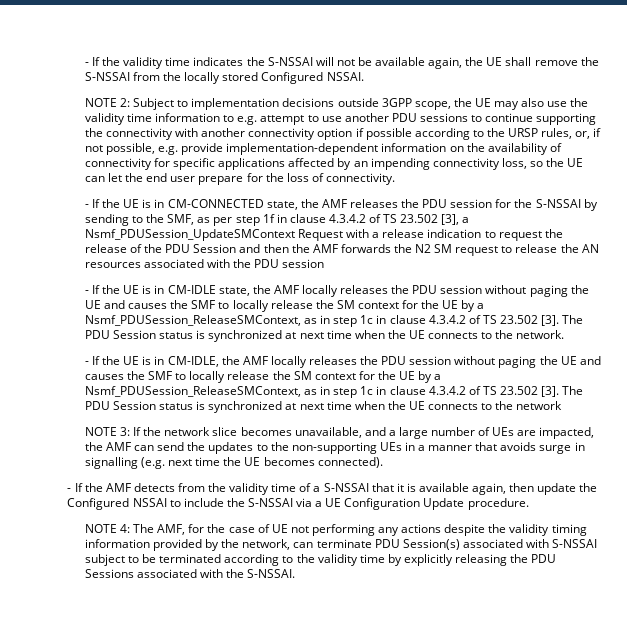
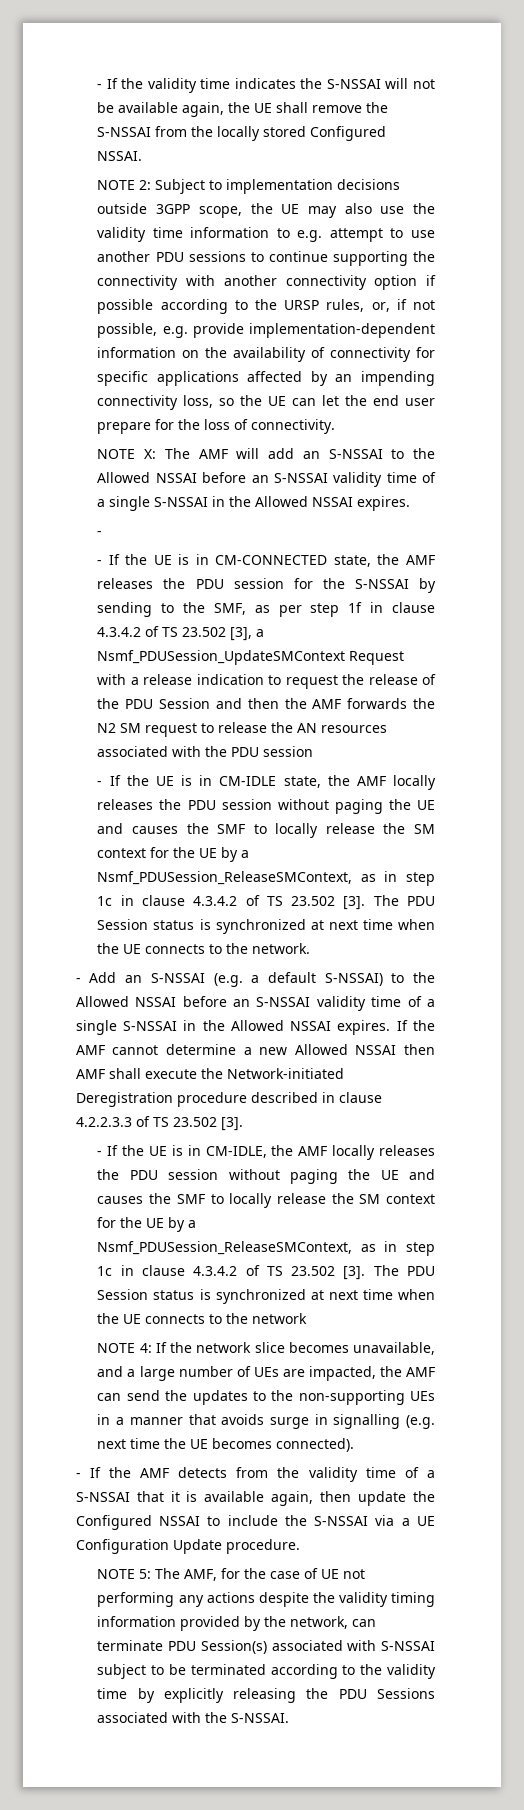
(395, 179) none -> [97,448,435,459] [97,472,436,487] [97,496,411,511] [97,531,103,536] // NOTE X: The AMF will add an S-NSSAI to the Allowed NSSAI before an S-NSSAI validity time of a single S-NSSAI in the Allowed NSSAI expires. // -
(565, 334) none -> [75,972,435,987] [75,996,435,1011] [75,1020,435,1035] [75,1044,435,1055] [75,1068,344,1079] [75,1092,382,1107] [75,1116,243,1131] // - Add an S-NSSAI (e.g. a default S-NSSAI) to the Allowed NSSAI before an S-NSSAI validity time of a single S-NSSAI in the Allowed NSSAI expires. If the AMF cannot determine a new Allowed NSSAI then AMF shall execute the Network-initiated Deregistration procedure described in clause 4.2.2.3.3 of TS 23.502 [3].
[119,427,130,436] 3: -> [139,1343,152,1353] 4:
[119,524,130,533] 4: -> [139,1569,152,1579] 5:

